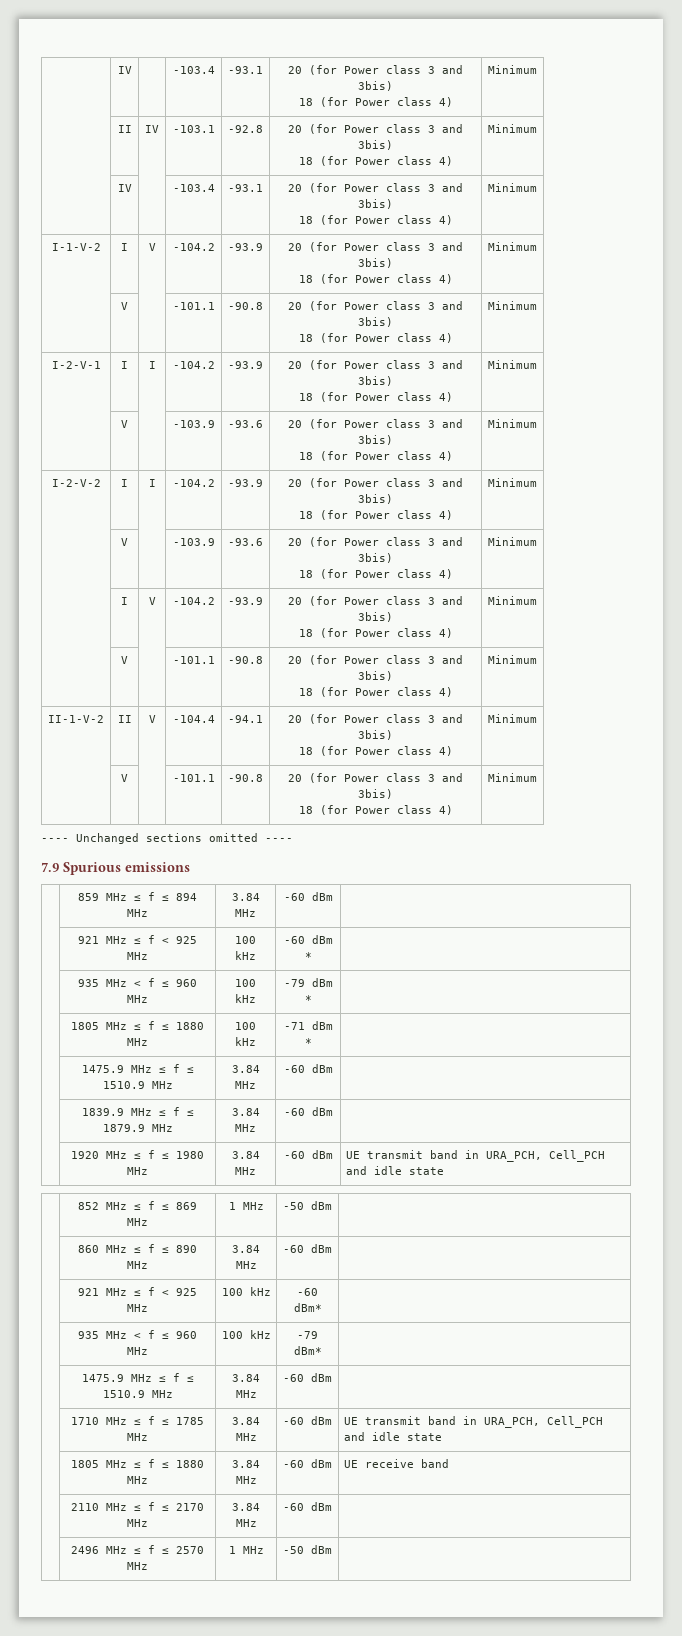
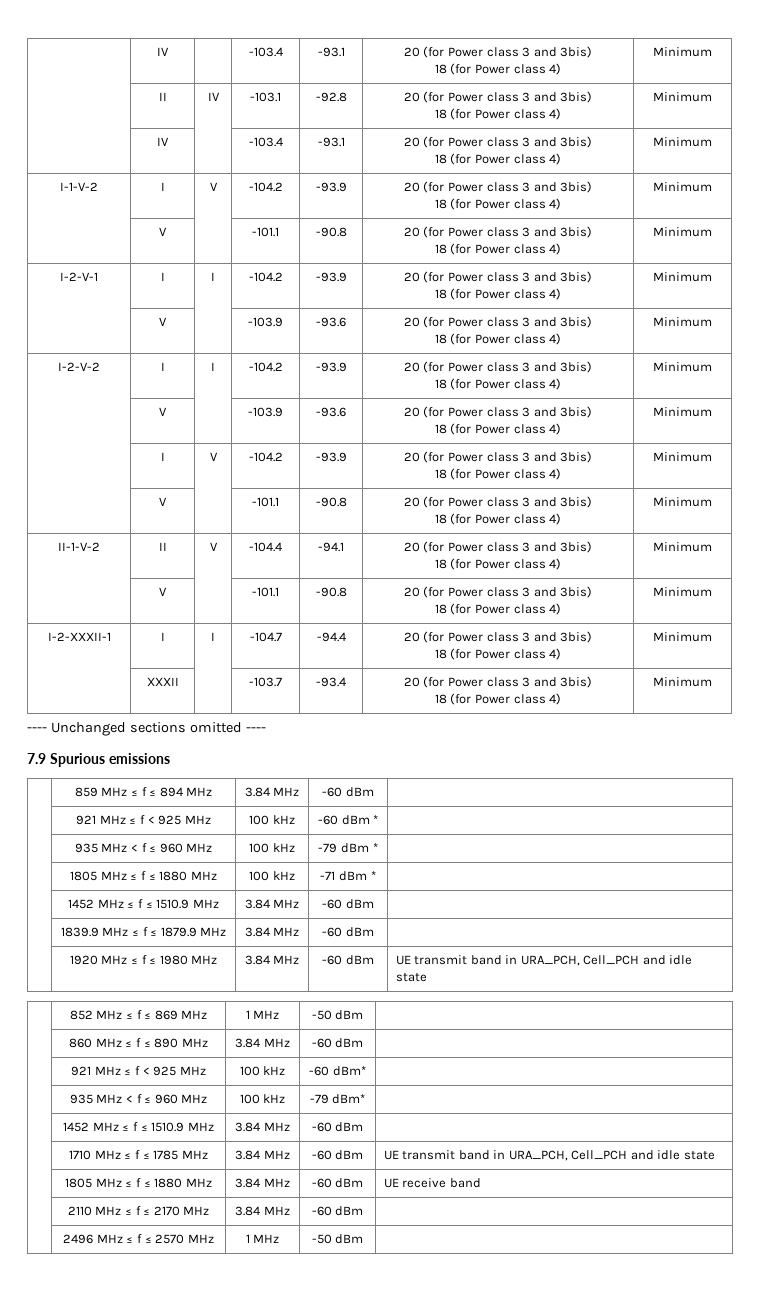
(537, 777) none -> [47,632,111,641] [160,632,165,641] [211,632,215,641] [249,632,282,642] [316,632,346,642] [403,631,593,643] [434,648,562,660] [653,632,712,642] [146,677,179,686] [249,677,282,687] [316,677,346,687] [403,676,593,688] [434,693,562,705] [653,677,712,687] // I-2-XXXII-1 | I | I | -104.7 | -94.4 | 20 (for Power class 3 and 3bis) // 18 (for Power class 4) | Minimum // | XXXII | | -103.7 | -93.4 | 20 (for Power class 3 and 3bis) // 18 (for Power class 4) | Minimum
[81,1065,124,1073] 1475.9 -> [68,899,95,909] 1452
[81,1374,124,1382] 1475.9 -> [63,1122,90,1132] 1452

